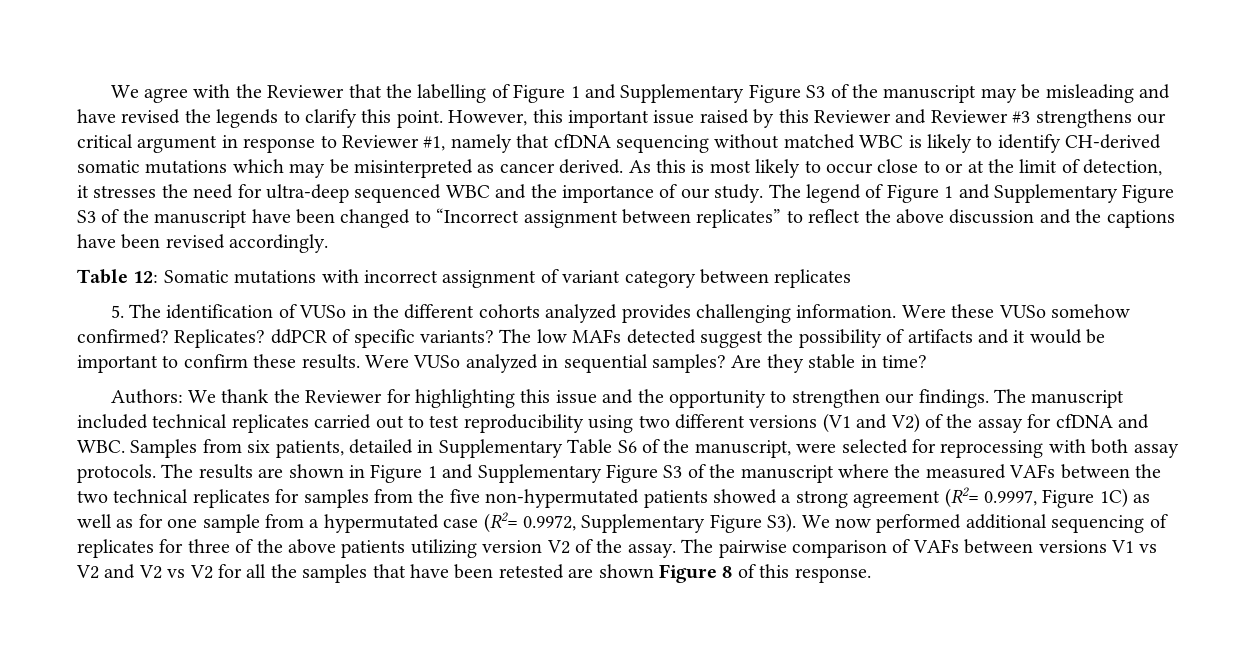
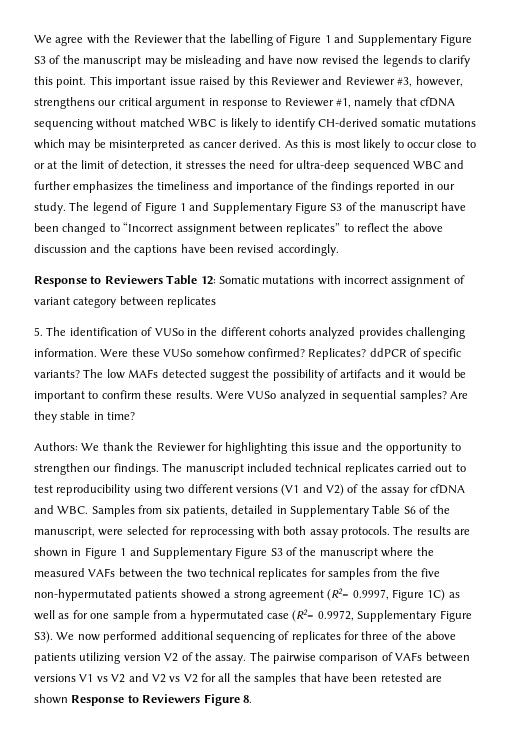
(116, 116) none -> [296,58,319,65] now
[448,109,563,126] However, this -> [89,76,112,85] This
[1012,111,1031,123] #3 -> [397,76,463,87] #3, however,
[530,184,678,203] the importance of -> [34,181,434,193] further emphasizes the timeliness and importance of the findings reported in
(329, 243) none -> [34,275,163,287] Response to Reviewers
[658,564,871,583] Figure 8 of this response. -> [71,694,252,706] Response to Reviewers Figure 8.

